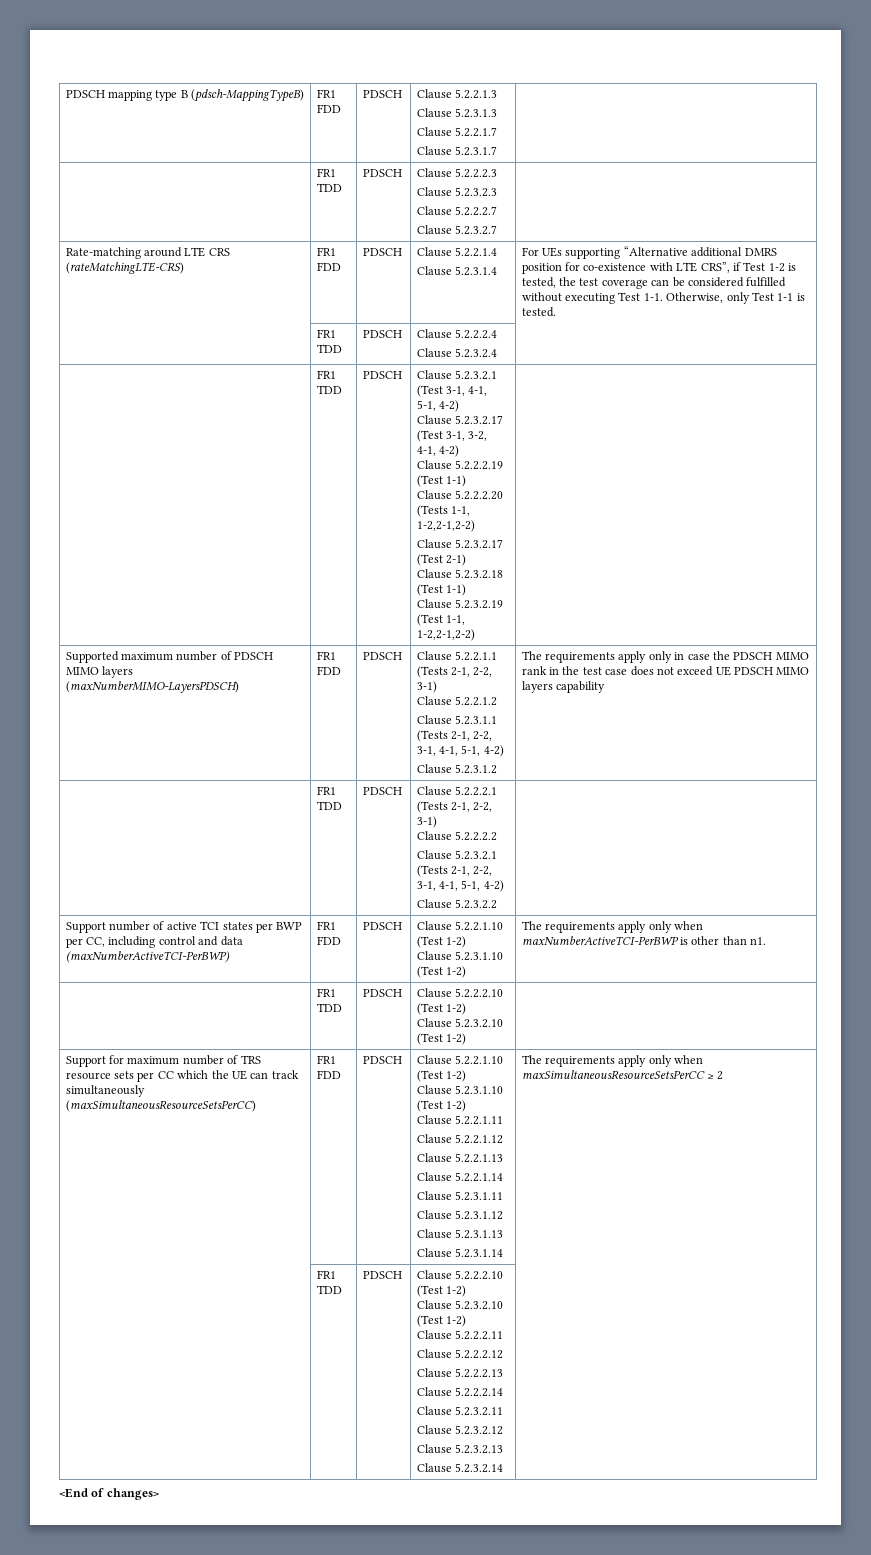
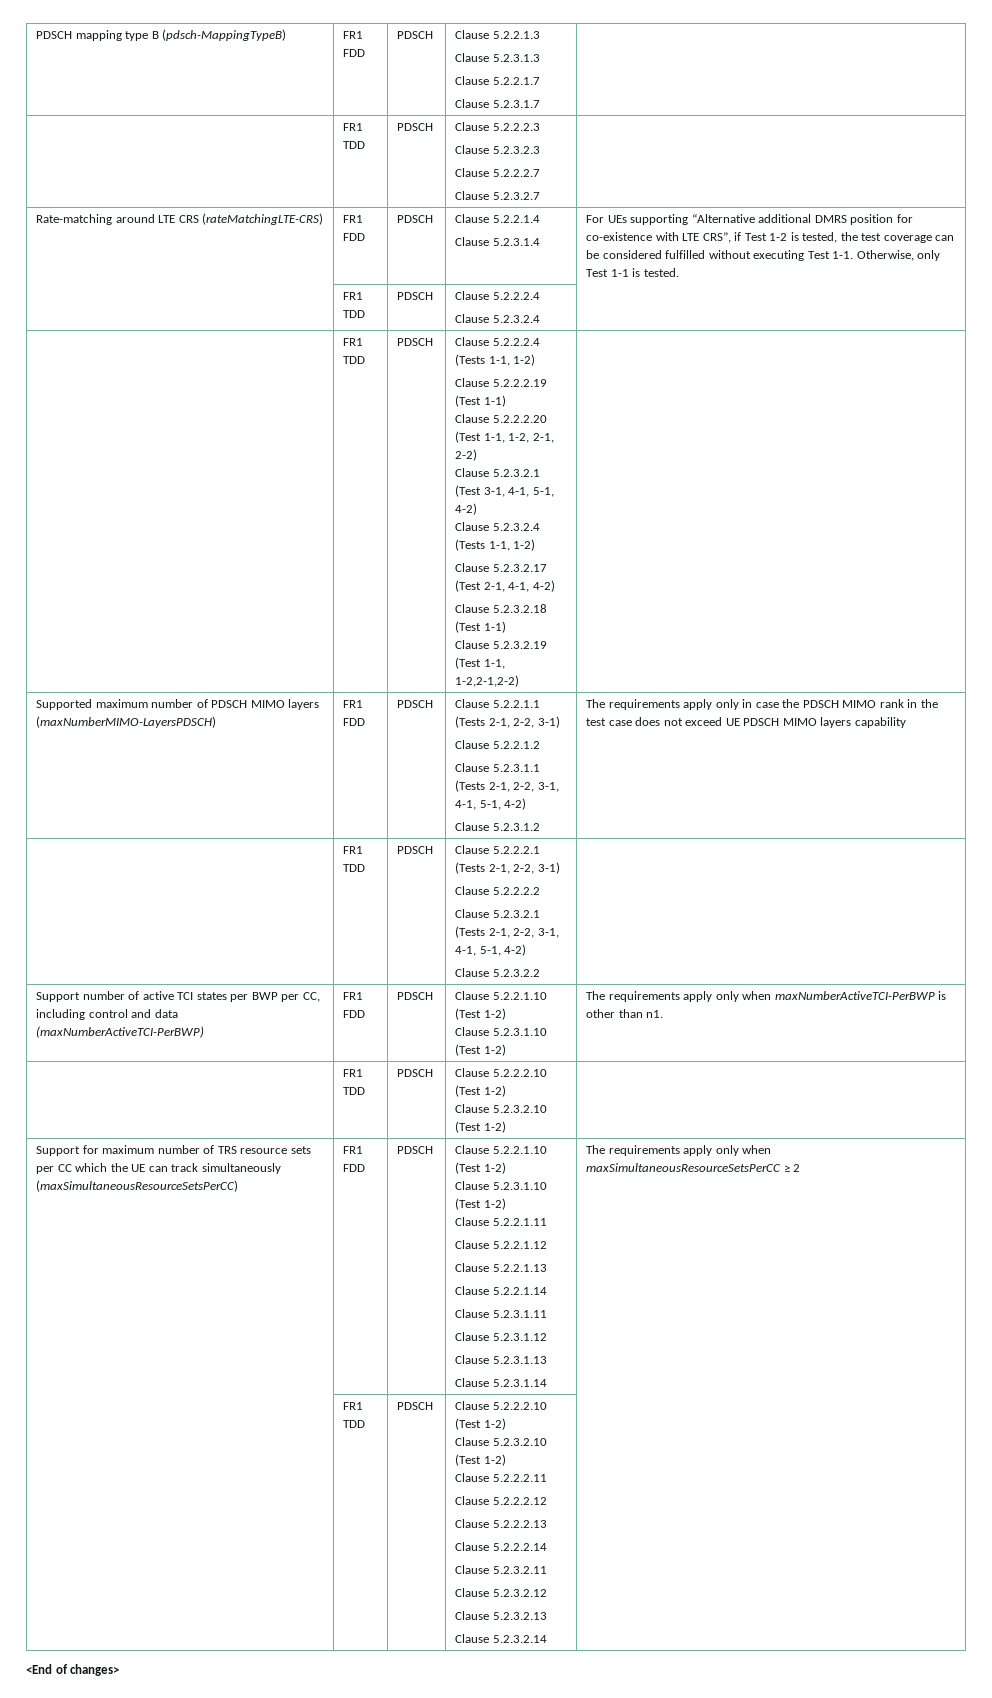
(452, 375) none -> [492,338,540,346] [455,354,536,366] [455,378,547,387] [455,395,506,407] [455,414,547,423] [455,431,554,443] [455,449,478,461] [455,468,490,477] 5.2.2.2.4 (Tests 1-1, 1-2) // Clause 5.2.2.2.19 (Test 1-1) // Clause 5.2.2.2.20 (Test 1-1, 1-2, 2-1, 2-2) // Clause
[455,415,504,425] [416,430,488,442] [416,445,460,457] [416,460,504,470] [416,475,467,487] [416,490,504,500] [416,505,471,517] [416,520,475,532] [416,539,504,549] [416,554,467,566] 5.2.3.2.17 (Test 3-1, 3-2, 4-1, 4-2) // Clause 5.2.2.2.19 (Test 1-1) // Clause 5.2.2.2.20 (Tests 1-1, 1-2,2-1,2-2) // Clause 5.2.3.2.17 (Test 2-1) -> [492,523,540,531] [455,539,536,551] [455,563,547,572] [455,580,555,592] 5.2.3.2.4 (Tests 1-1, 1-2) // Clause 5.2.3.2.17 (Test 2-1, 4-1, 4-2)

